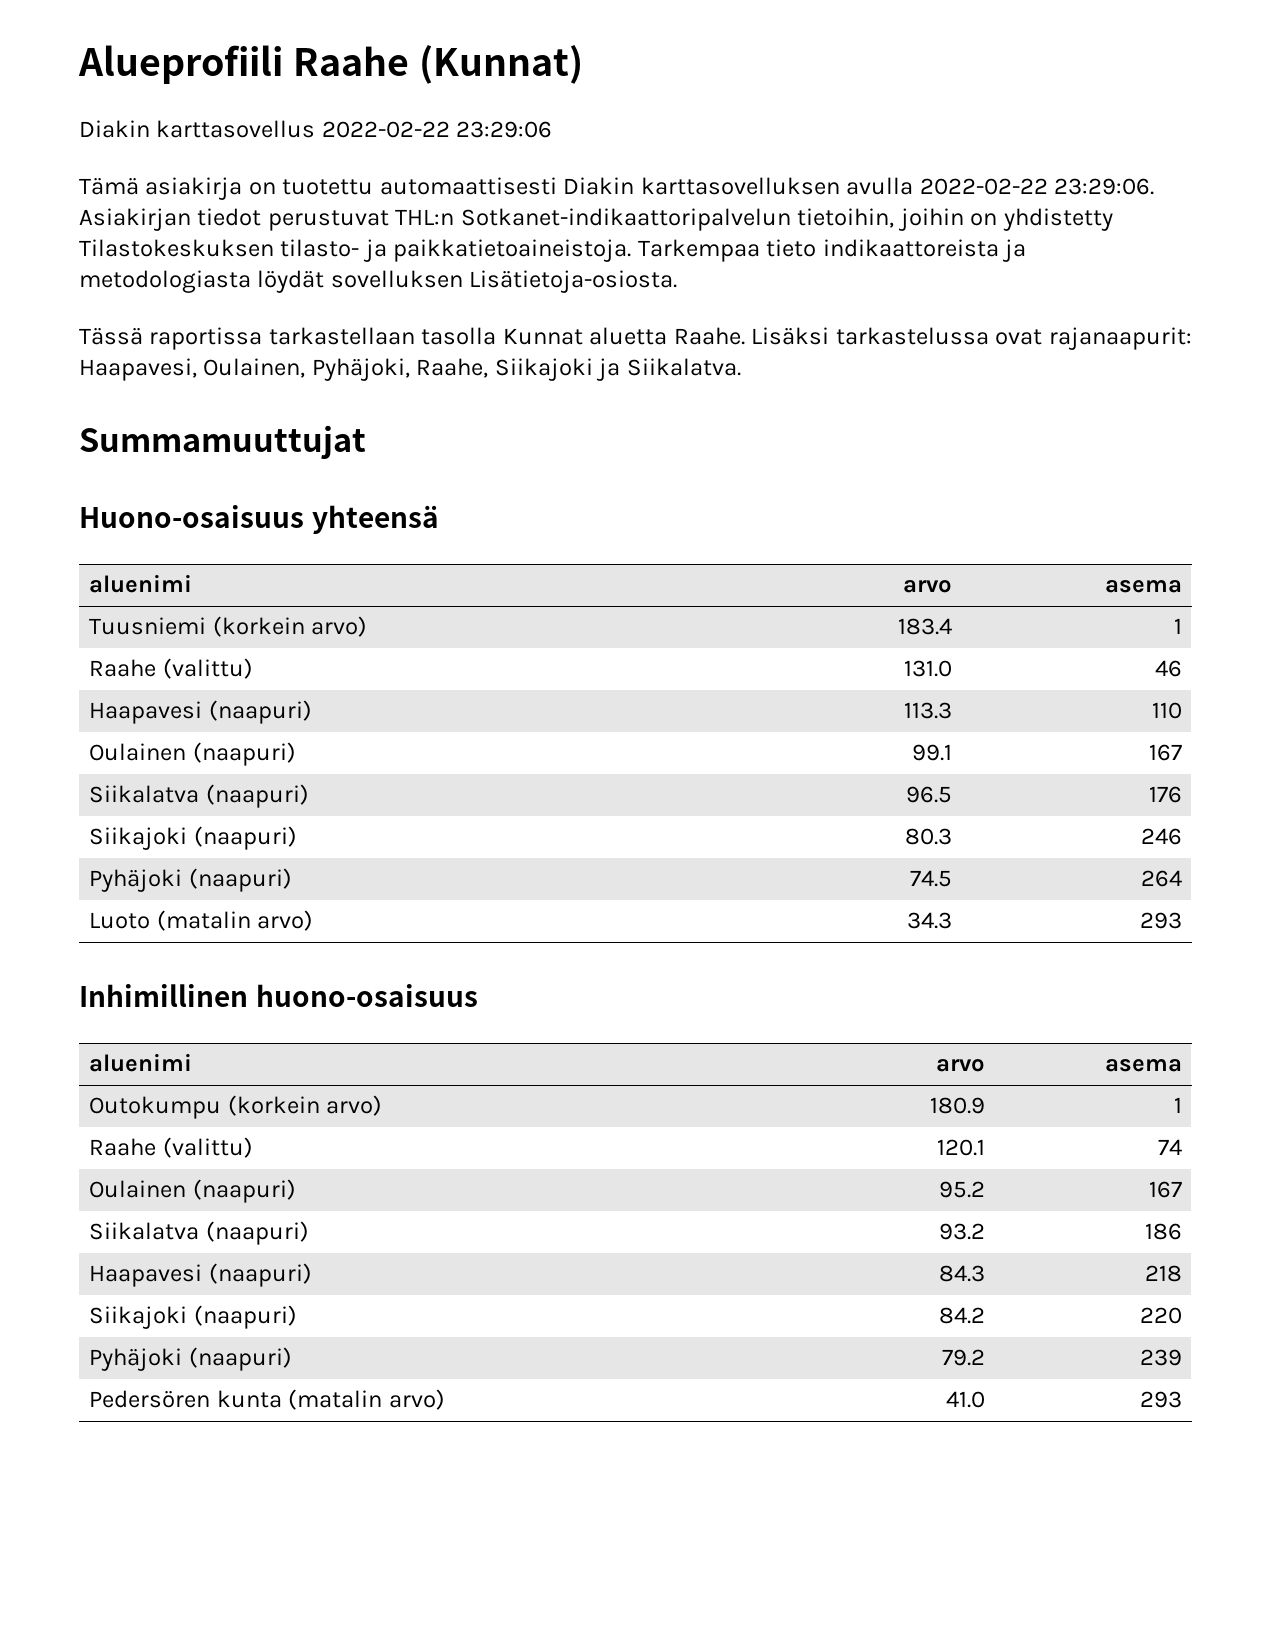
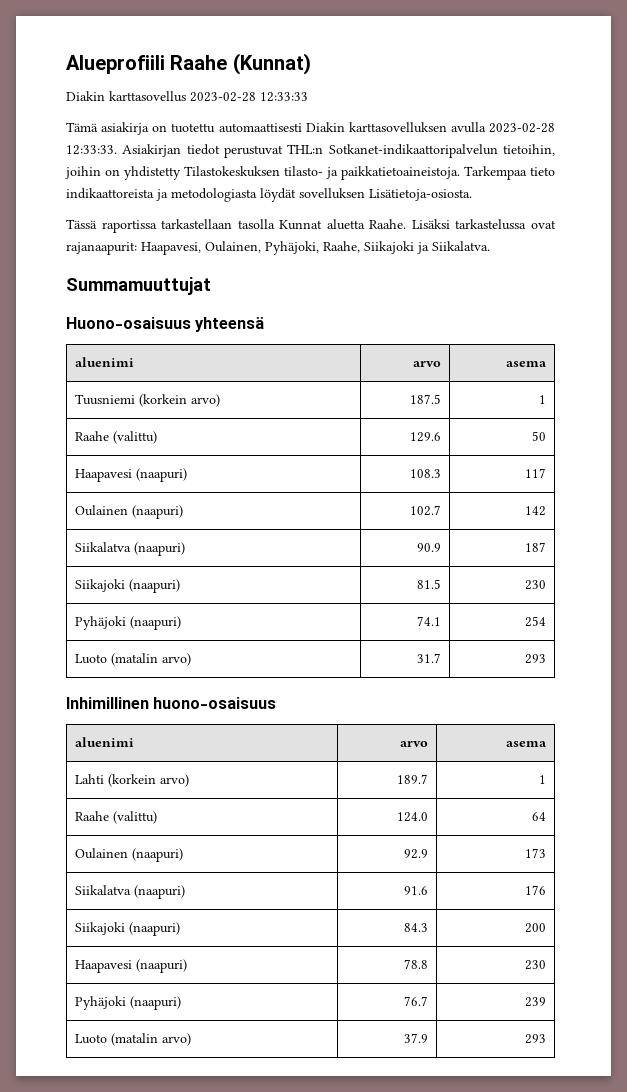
[321,121,553,138] 2022-02-22 23:29:06 -> [190,92,308,102] 2023-02-28 12:33:33
[919,178,1155,195] 2022-02-22 23:29:06. -> [489,123,555,133] [66,145,117,155] 2023-02-28 12:33:33.
[897,618,952,635] [1173,618,1182,634] [89,658,253,679] [903,660,952,677] [1154,660,1182,677] [89,700,312,724] [903,702,952,719] [1151,702,1182,719] [89,742,296,766] [911,744,952,761] [1148,744,1182,761] [89,784,309,808] [905,786,952,803] [1148,786,1182,803] [89,826,297,850] [904,828,952,845] [1140,828,1182,845] [89,868,292,892] [909,870,952,887] [1140,870,1182,887] [89,910,314,931] [906,912,952,929] 183.4 | 1 // Raahe (valittu) | 131.0 | 46 // Haapavesi (naapuri) | 113.3 | 110 // Oulainen (naapuri) | 99.1 | 167 // Siikalatva (naapuri) | 96.5 | 176 // Siikajoki (naapuri) | 80.3 | 246 // Pyhäjoki (naapuri) | 74.5 | 264 // Luoto (matalin arvo) | 34.3 -> [409,394,441,404] [538,395,546,404] [75,431,158,444] [409,432,441,442] [531,431,546,441] [75,468,188,482] [409,469,441,478] [524,468,546,478] [75,505,184,519] [409,505,441,516] [524,506,546,516] [75,542,186,556] [416,543,441,552] [524,542,546,552] [75,579,181,593] [416,579,441,589] [524,580,546,590] [75,616,182,630] [416,616,441,626] [524,616,546,627] [75,653,192,666] [416,653,441,663] 187.5 | 1 // Raahe (valittu) | 129.6 | 50 // Haapavesi (naapuri) | 108.3 | 117 // Oulainen (naapuri) | 102.7 | 142 // Siikalatva (naapuri) | 90.9 | 187 // Siikajoki (naapuri) | 81.5 | 230 // Pyhäjoki (naapuri) | 74.1 | 254 // Luoto (matalin arvo) | 31.7
[89,1095,383,1119] [929,1097,985,1114] [1173,1097,1182,1113] [89,1137,253,1158] [936,1139,985,1156] [1157,1139,1182,1155] [89,1179,296,1203] [938,1181,985,1198] [1148,1181,1182,1198] [89,1221,309,1245] [938,1223,985,1240] [1144,1223,1182,1240] [89,1263,312,1287] [938,1265,985,1282] [1144,1265,1182,1282] [89,1305,297,1329] [938,1307,985,1324] [1139,1307,1182,1324] [89,1347,292,1371] [941,1349,985,1366] Outokumpu (korkein arvo) | 180.9 | 1 // Raahe (valittu) | 120.1 | 74 // Oulainen (naapuri) | 95.2 | 167 // Siikalatva (naapuri) | 93.2 | 186 // Haapavesi (naapuri) | 84.3 | 218 // Siikajoki (naapuri) | 84.2 | 220 // Pyhäjoki (naapuri) | 79.2 -> [75,774,190,787] [396,774,428,784] [538,775,546,784] [75,811,158,824] [396,812,428,822] [531,812,546,821] [75,848,184,862] [403,849,428,859] [524,848,546,858] [75,885,186,899] [403,886,428,895] [524,885,546,895] [75,922,181,936] [403,923,428,932] [524,923,546,933] [75,959,188,973] [403,959,428,969] [524,960,546,970] [75,996,182,1010] [403,996,428,1006] Lahti (korkein arvo) | 189.7 | 1 // Raahe (valittu) | 124.0 | 64 // Oulainen (naapuri) | 92.9 | 173 // Siikalatva (naapuri) | 91.6 | 176 // Siikajoki (naapuri) | 84.3 | 200 // Haapavesi (naapuri) | 78.8 | 230 // Pyhäjoki (naapuri) | 76.7
[89,1389,445,1410] [945,1391,985,1408] Pedersören kunta (matalin arvo) | 41.0 -> [75,1033,192,1046] [403,1033,428,1043] Luoto (matalin arvo) | 37.9

